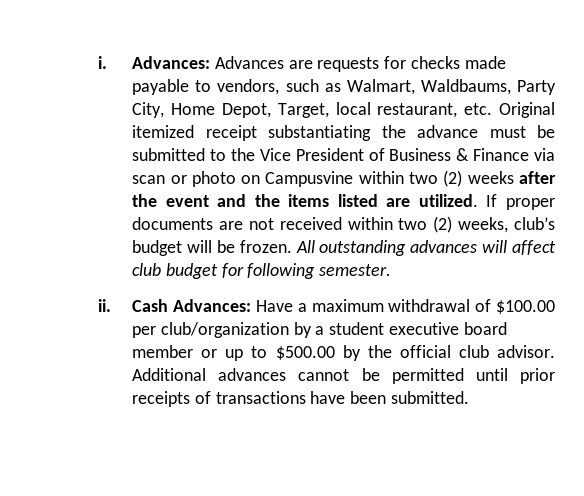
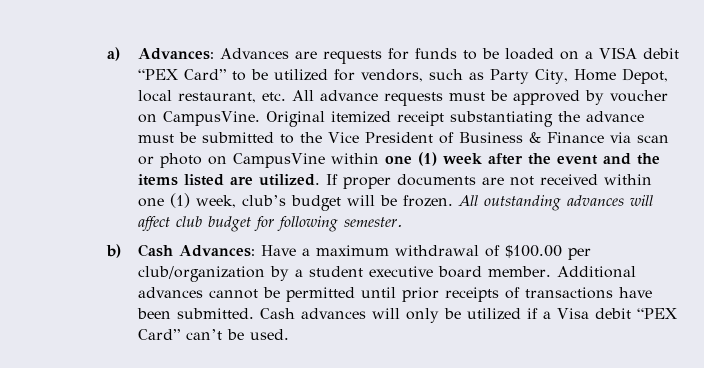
[97,56,107,69] i. -> [106,47,120,61] a)
[410,56,506,69] [132,79,212,95] checks made payable to -> [415,47,680,60] [138,69,356,81] funds to be loaded on a VISA debit “PEX Card” to be utilized for
[346,79,511,95] Walmart, Waldbaums, -> (485, 76) none
[277,103,329,118] Target, -> (669, 76) none
(493, 109) none -> [292,90,669,106] [138,111,261,126] All advance requests must be approved by voucher on CampusVine.
[265,170,514,187] Campusvine within two (2) weeks -> [233,152,483,168] CampusVine within one (1) week
[398,216,509,233] two (2) weeks, -> [138,193,237,208] one (1) week,
[97,299,111,312] ii. -> [105,244,121,258] b)
[132,345,555,361] member or up to $500.00 by the official club advisor. -> [488,266,552,277] member.
(469, 397) none -> [260,308,678,323] [138,329,290,340] Cash advances will only be utilized if a Visa debit “PEX Card” can’t be used.

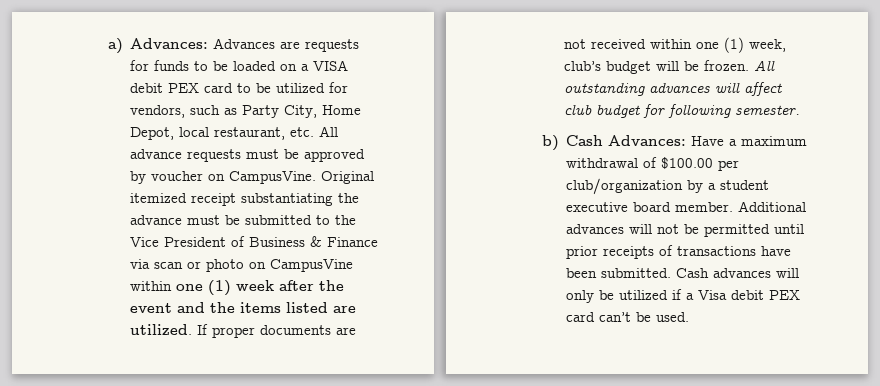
[138,69,227,80] “PEX Card” -> [168,83,234,93] PEX card
[209,289,259,299] cannot -> [629,224,680,234] will not
[637,308,678,319] [138,329,181,340] “PEX Card” -> [769,290,801,300] [566,312,596,322] PEX card

